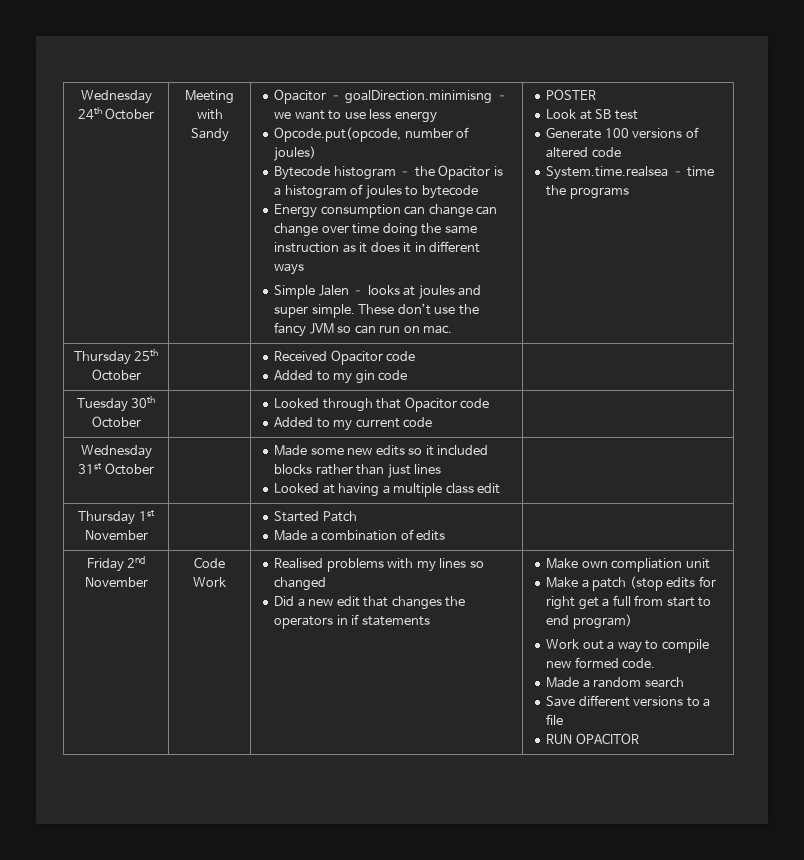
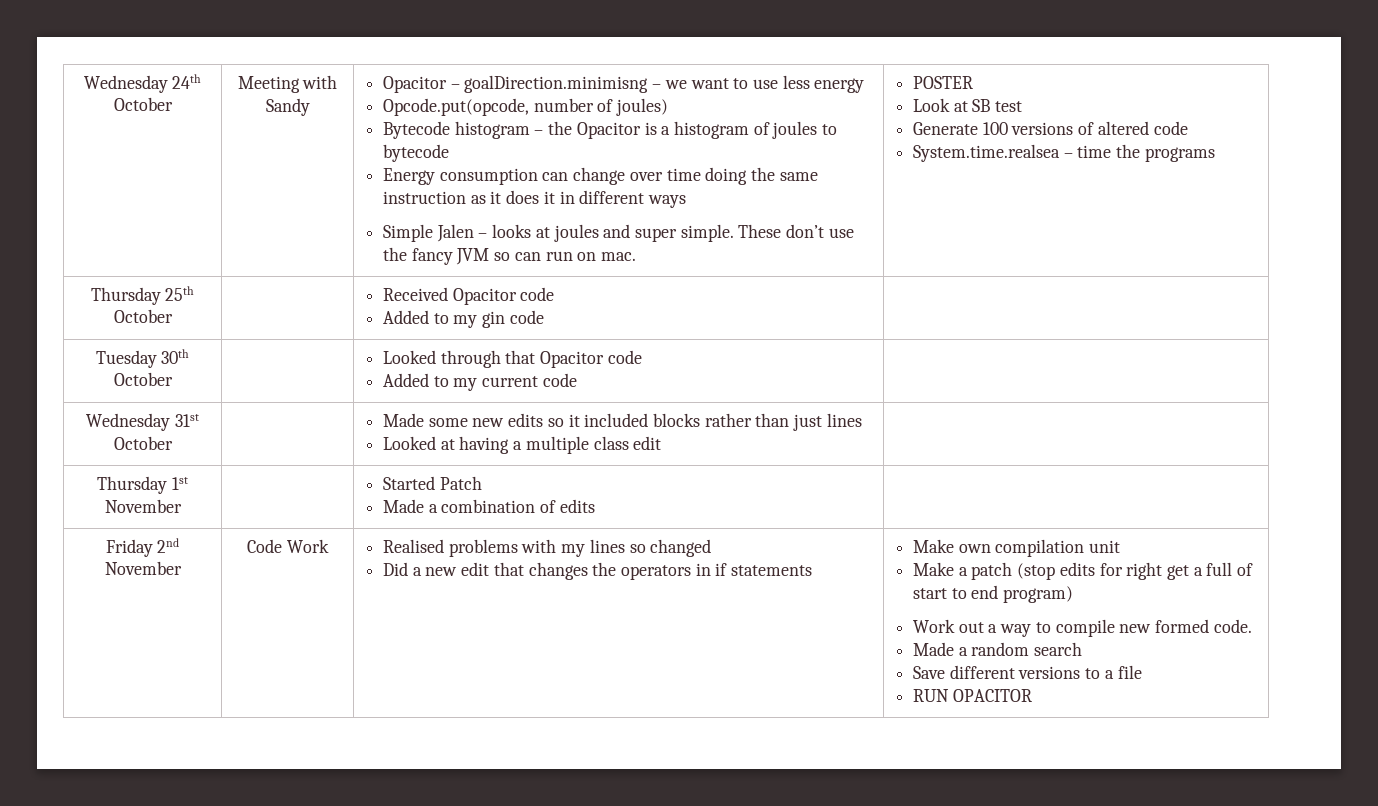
[476,206,498,215] [274,223,319,237] can change -> (626, 176) none
[611,558,683,572] compliation -> [995,539,1085,557] compilation
[634,595,664,606] from -> [1237,563,1254,576] of

